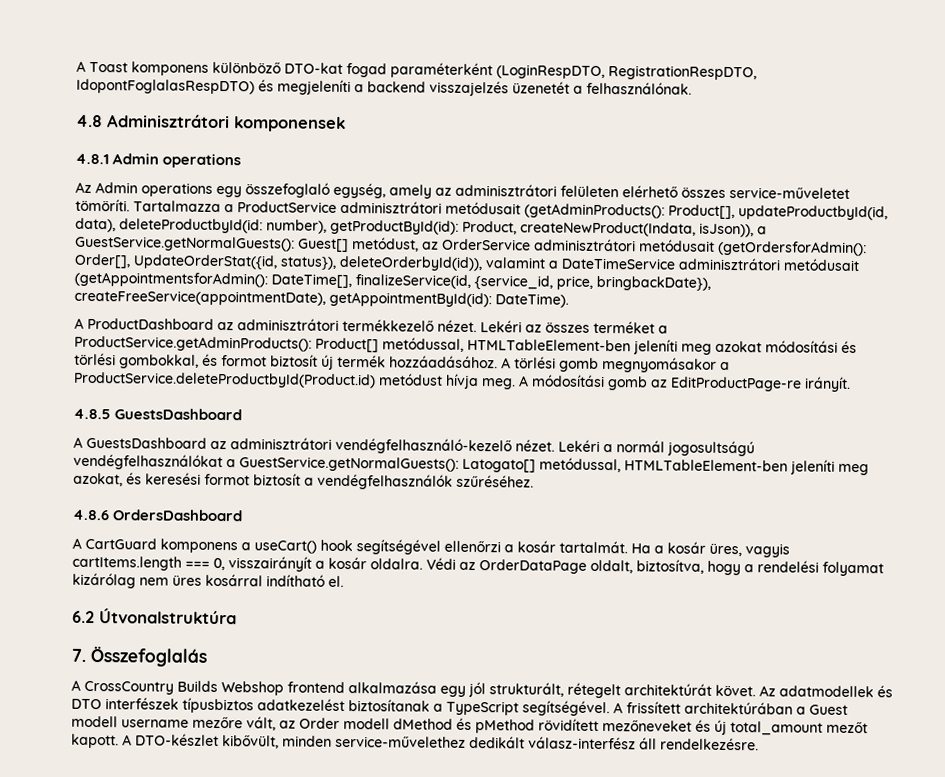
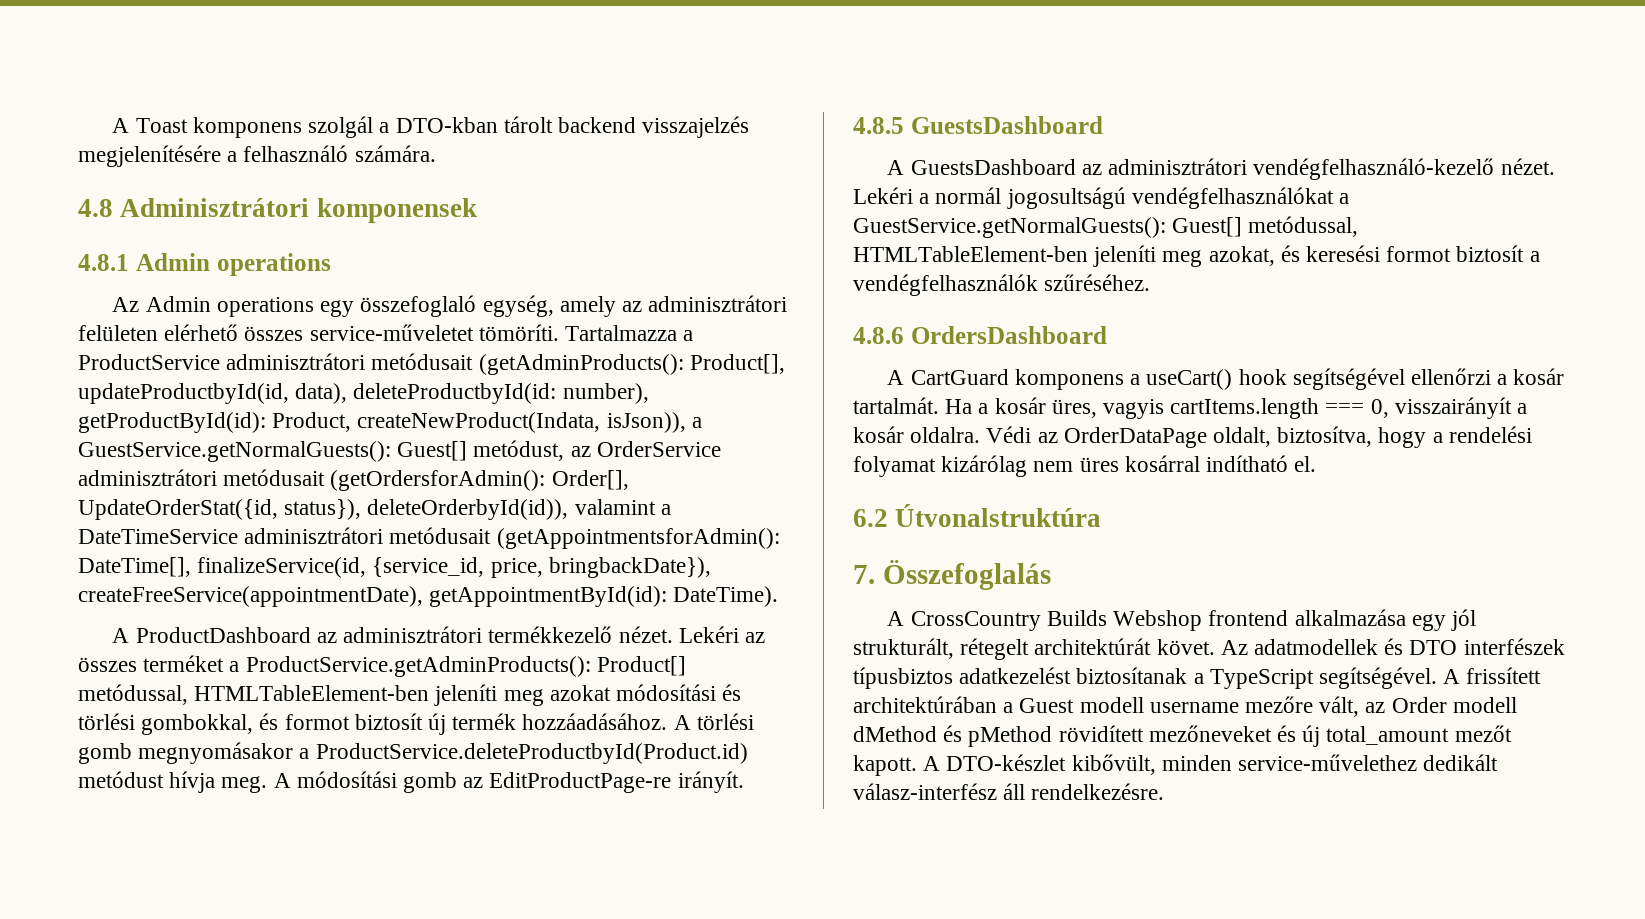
[212,61,757,81] [76,78,692,97] különböző DTO-kat fogad paraméterként (LoginRespDTO, RegistrationRespDTO, IdopontFoglalasRespDTO) és megjeleníti a backend visszajelzés üzenetét a felhasználónak. -> [308,116,750,138] [78,145,436,167] szolgál a DTO-kban tárolt backend visszajelzés megjelenítésére a felhasználó számára.
[462,458,536,473] Latogato[] -> [1172,217,1243,237] Guest[]

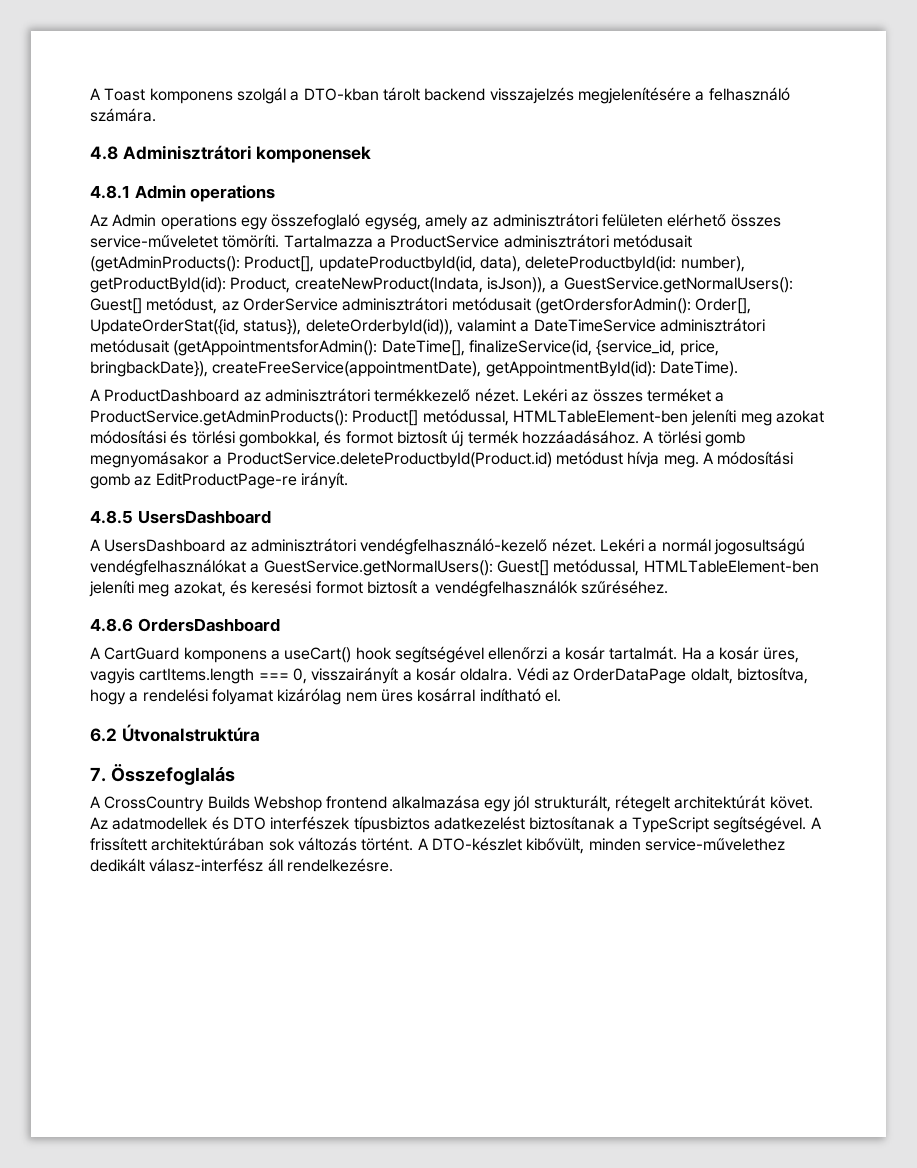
[78,441,391,462] GuestService.getNormalGuests(): -> [563,277,793,293] GuestService.getNormalUsers():
[910,116,1103,134] [887,159,1076,175] GuestsDashboard // A GuestsDashboard -> [137,510,271,524] [90,539,226,552] UsersDashboard // A UsersDashboard
[853,217,1166,238] GuestService.getNormalGuests(): -> [263,560,493,576] GuestService.getNormalUsers():
[1003,696,1517,717] [853,725,1512,747] [853,755,917,776] a Guest modell username mezőre vált, az Order modell dMethod és pMethod rövidített mezőneveket és új total_amount mezőt kapott. -> [268,837,414,851] sok változás történt.

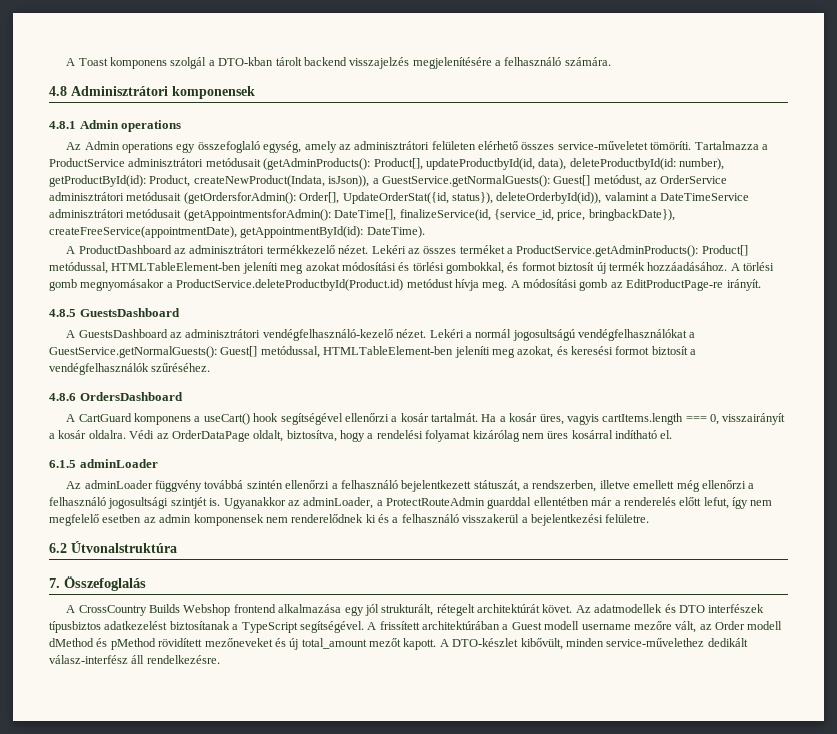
[563,277,793,293] GuestService.getNormalUsers(): -> [381,175,550,187] GuestService.getNormalGuests():
[137,510,271,524] [90,539,226,552] UsersDashboard // A UsersDashboard -> [79,308,180,317] [66,329,168,338] GuestsDashboard // A GuestsDashboard
[263,560,493,576] GuestService.getNormalUsers(): -> [49,346,217,358] GuestService.getNormalGuests():
(561, 695) none -> [49,459,158,468] [66,480,755,492] [49,497,773,509] [49,514,650,526] // 6.1.5 adminLoader // Az adminLoader függvény továbbá szintén ellenőrzi a felhasználó bejelentkezett státuszát, a rendszerben, illetve emellett még ellenőrzi a felhasználó jogosultsági szintjét is. Ugyanakkor az adminLoader, a ProtectRouteAdmin guarddal ellentétben már a renderelés előtt lefut, így nem megfelelő esetben az admin komponensek nem renderelődnek ki és a felhasználó visszakerül a bejelentkezési felületre.
[268,837,414,851] sok változás történt. -> [502,621,783,633] [49,638,437,650] a Guest modell username mezőre vált, az Order modell dMethod és pMethod rövidített mezőneveket és új total_amount mezőt kapott.

